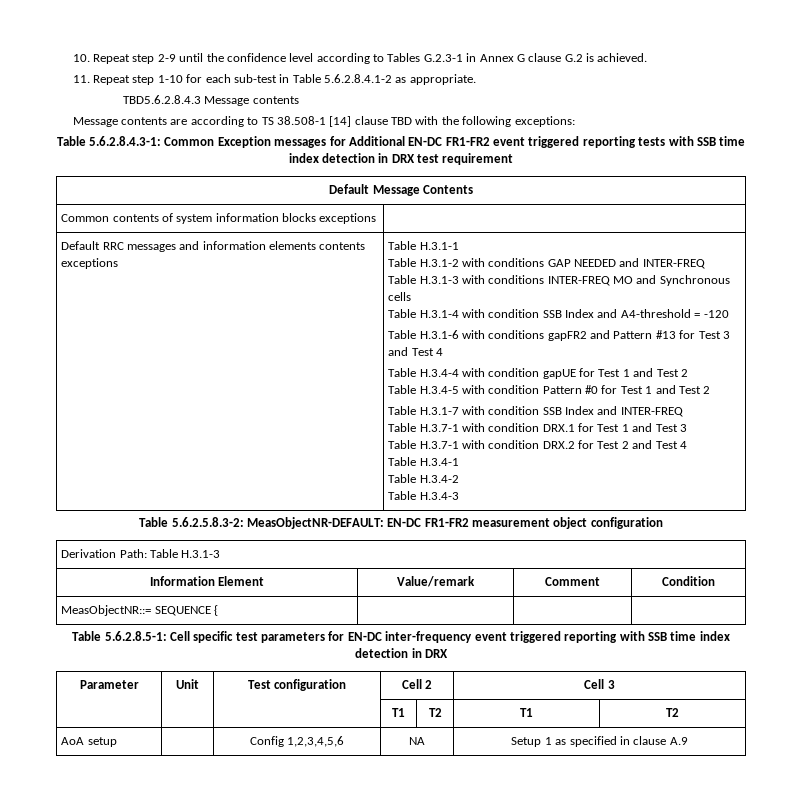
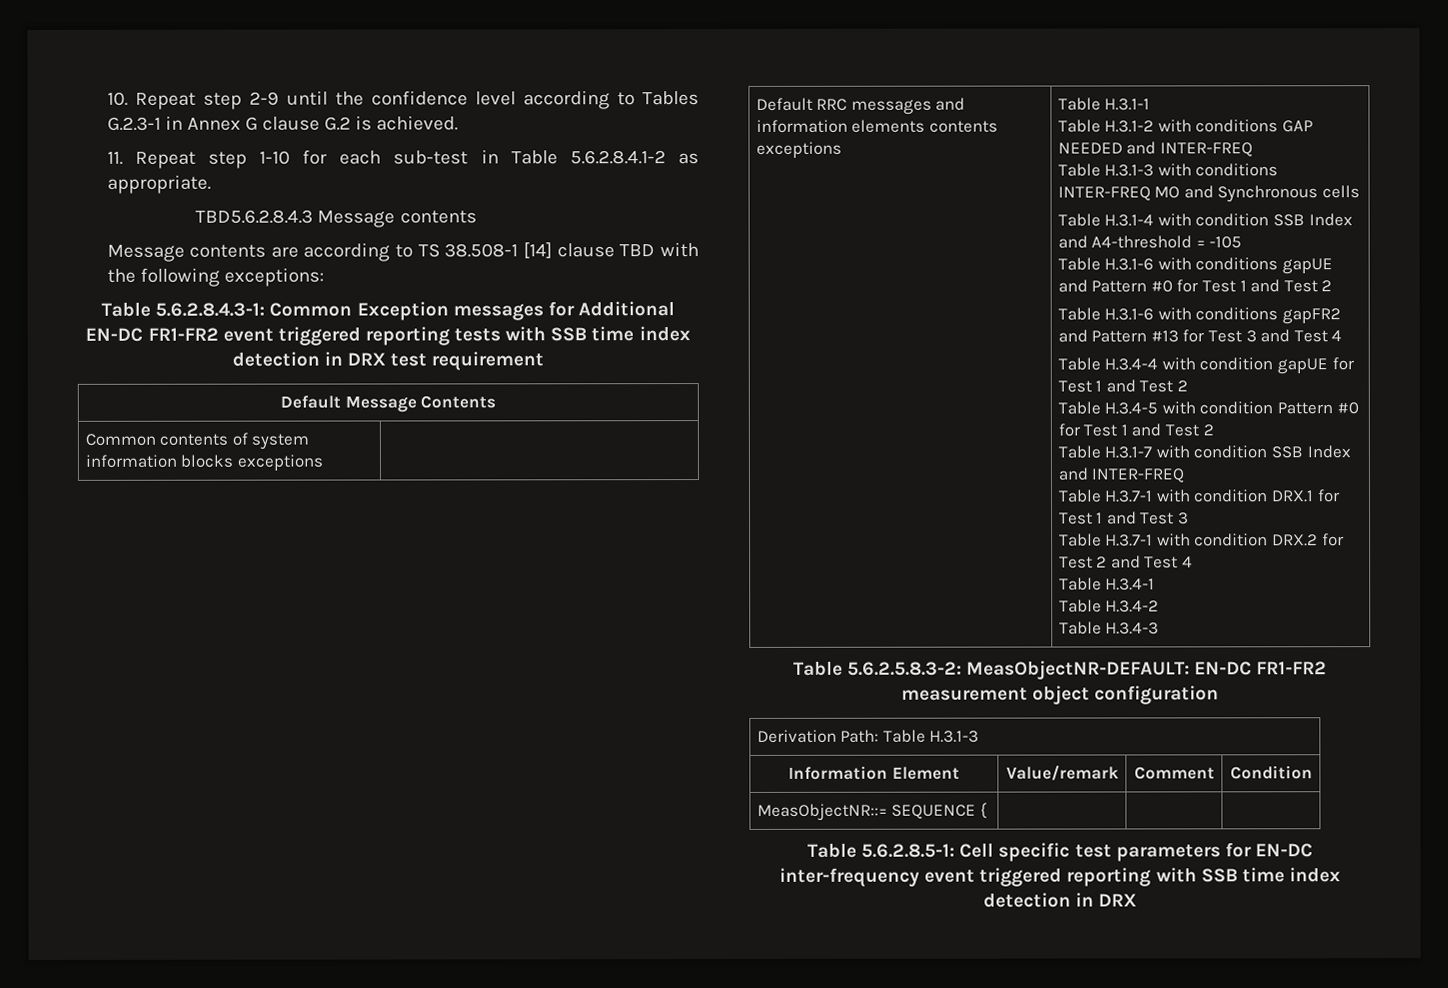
[703,310,729,318] -120 -> [1209,236,1243,249] [1057,257,1333,275] [1057,279,1333,293] -105 // Table H.3.1-6 with conditions gapUE and Pattern #0 for Test 1 and Test 2
[79,680,139,689] [176,679,199,689] [247,679,347,691] [401,679,433,689] [584,679,615,689] [392,708,405,717] [428,708,442,717] [520,708,533,717] [666,708,679,717] [61,737,117,747] [249,736,345,747] [409,737,425,745] [511,736,688,747] // Parameter | Unit | Test configuration | Cell 2 | Cell 3 // | | | T1 | T2 | T1 | T2 // AoA setup | | Config 1,2,3,4,5,6 | NA | Setup 1 as specified in clause A.9 -> (1138, 900) none

